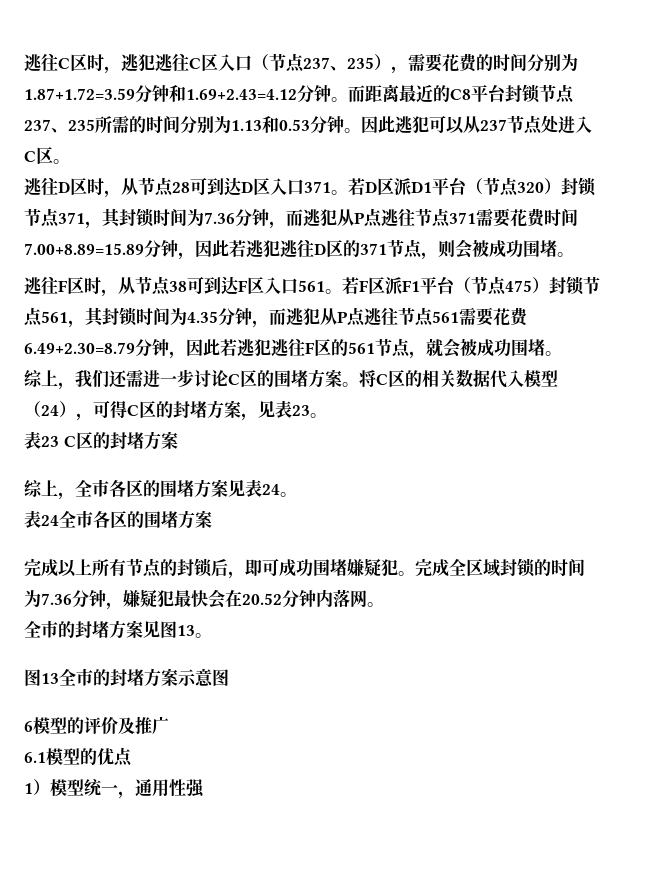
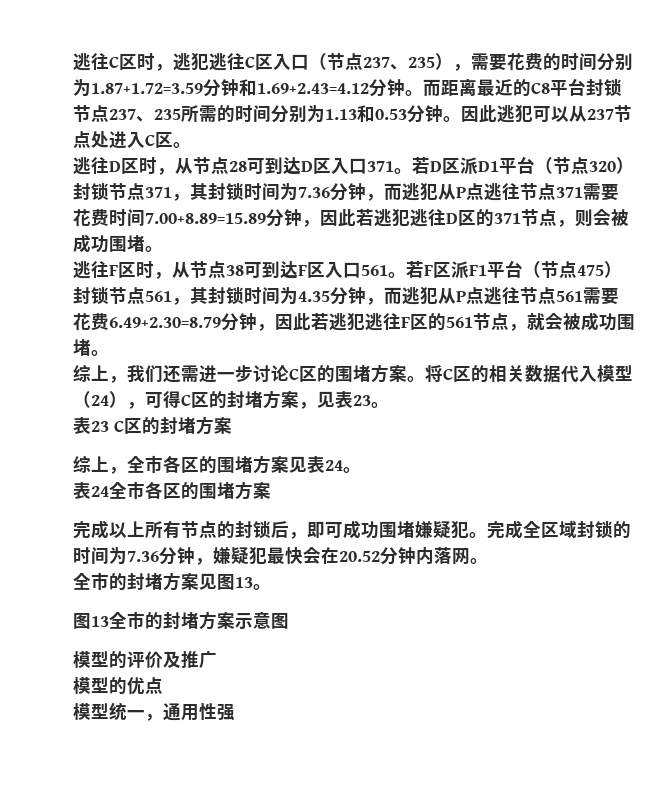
[24,721,33,732] 6 -> (289, 621) none
[24,752,46,763] 6.1 -> (217, 660) none
[24,779,50,796] 1） -> (163, 685) none

